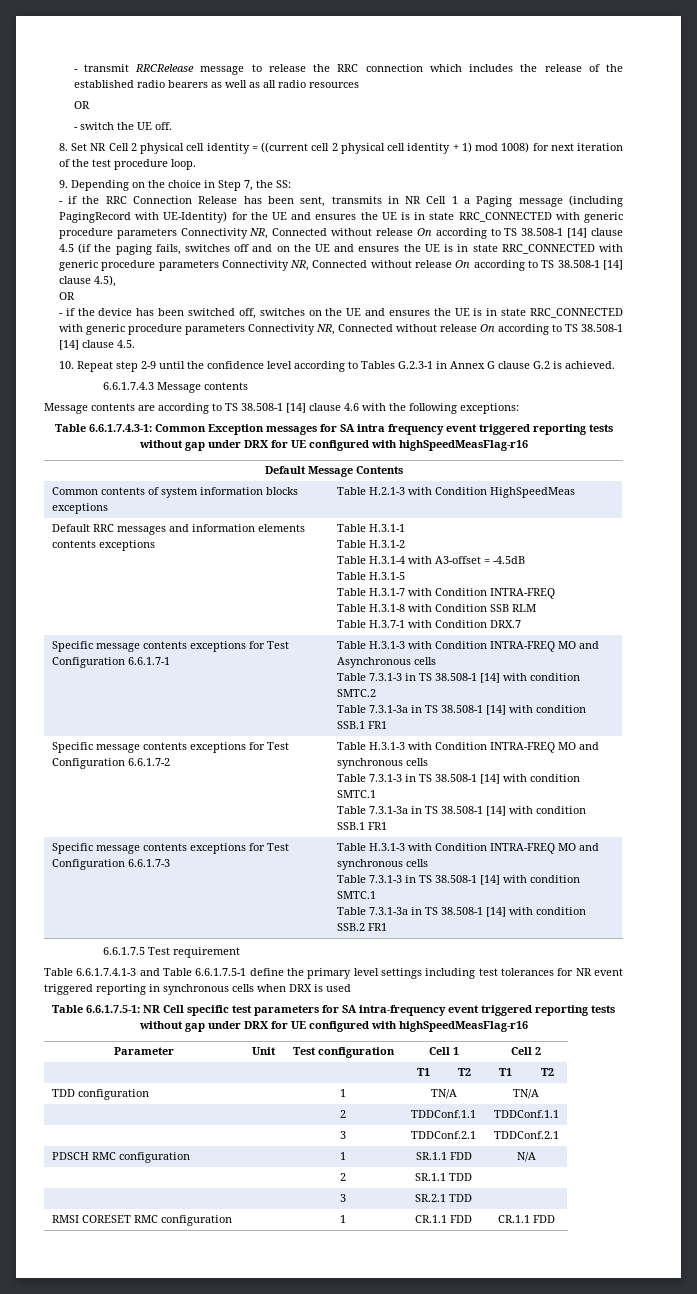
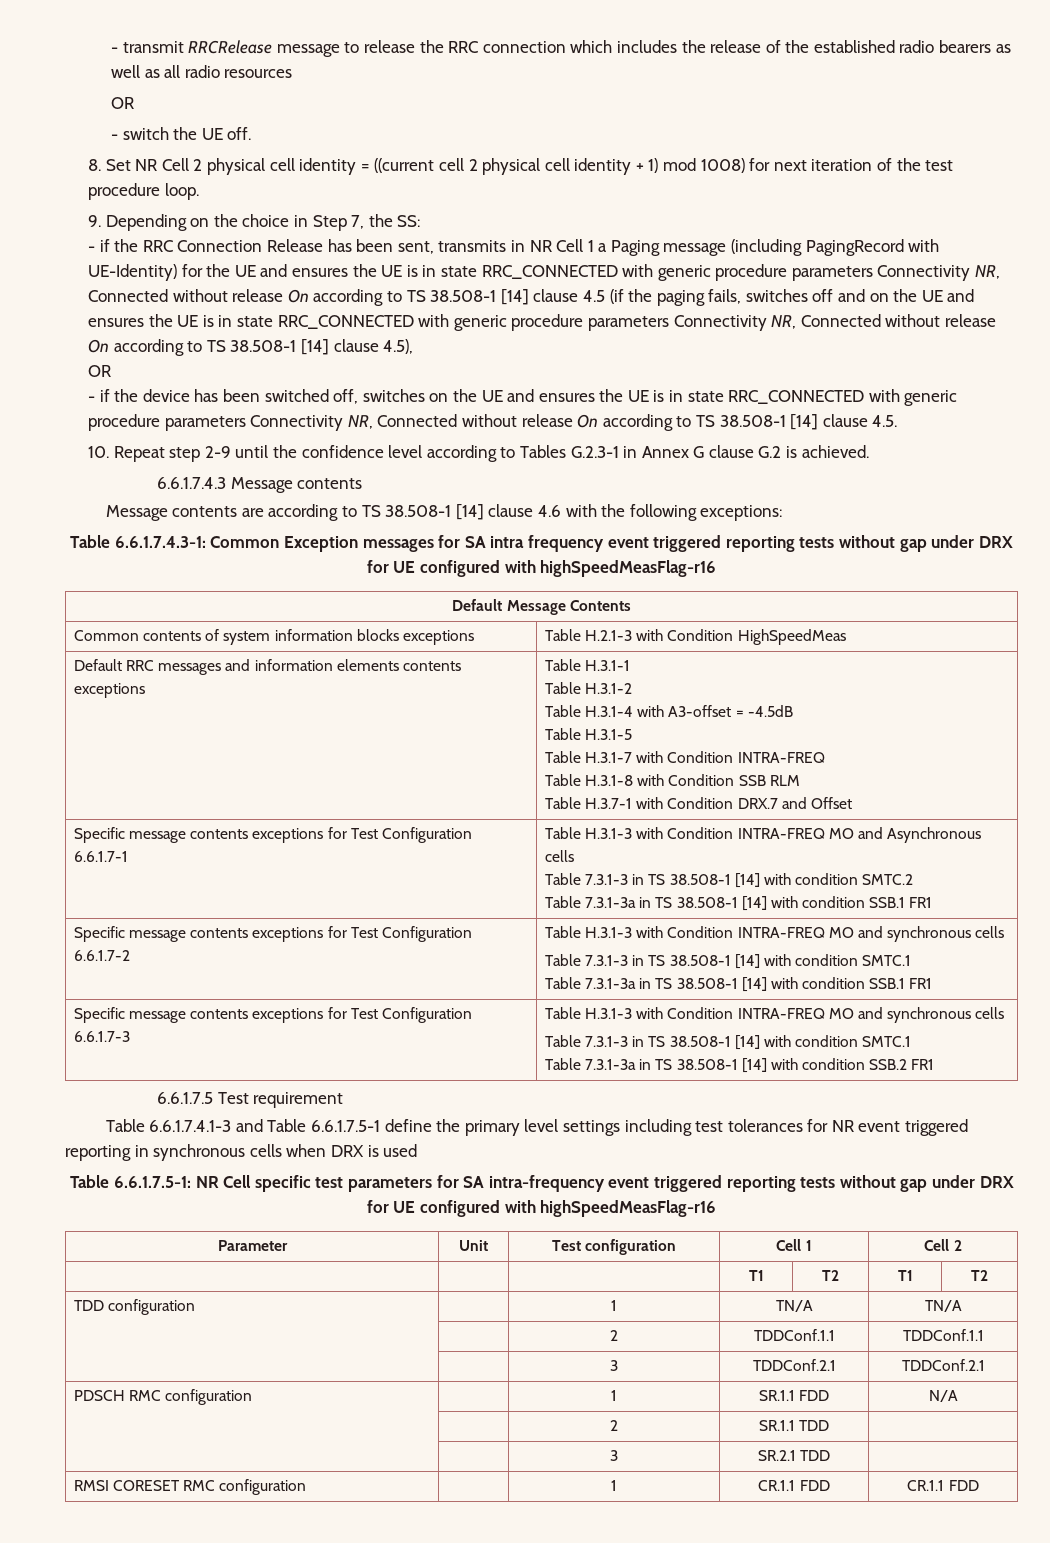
(522, 624) none -> [781,797,852,809] and Offset

